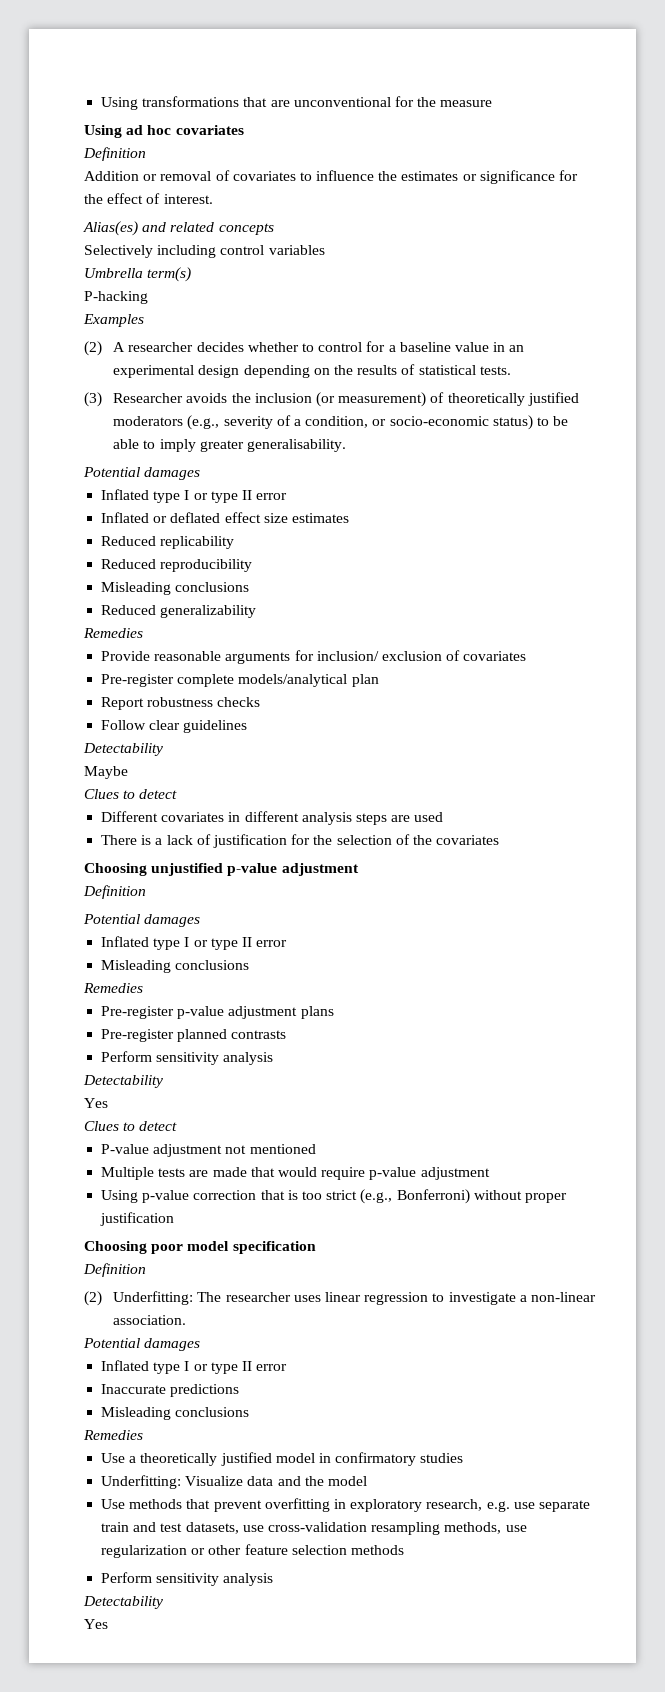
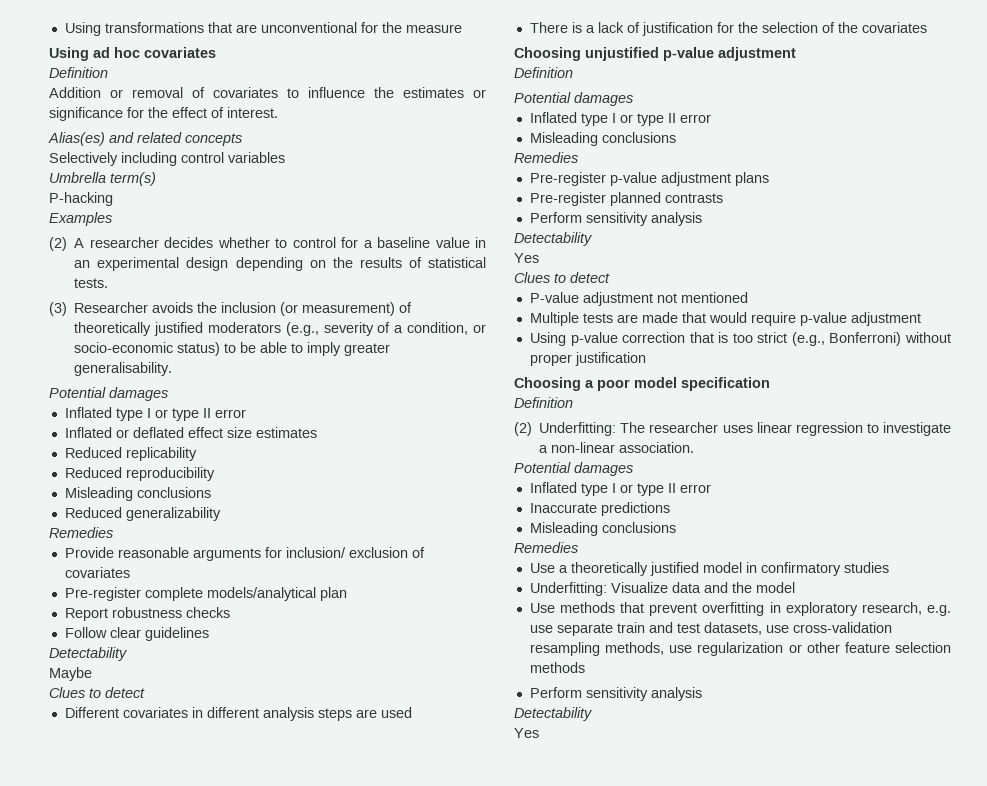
(147, 1247) none -> [585,380,594,388] a

